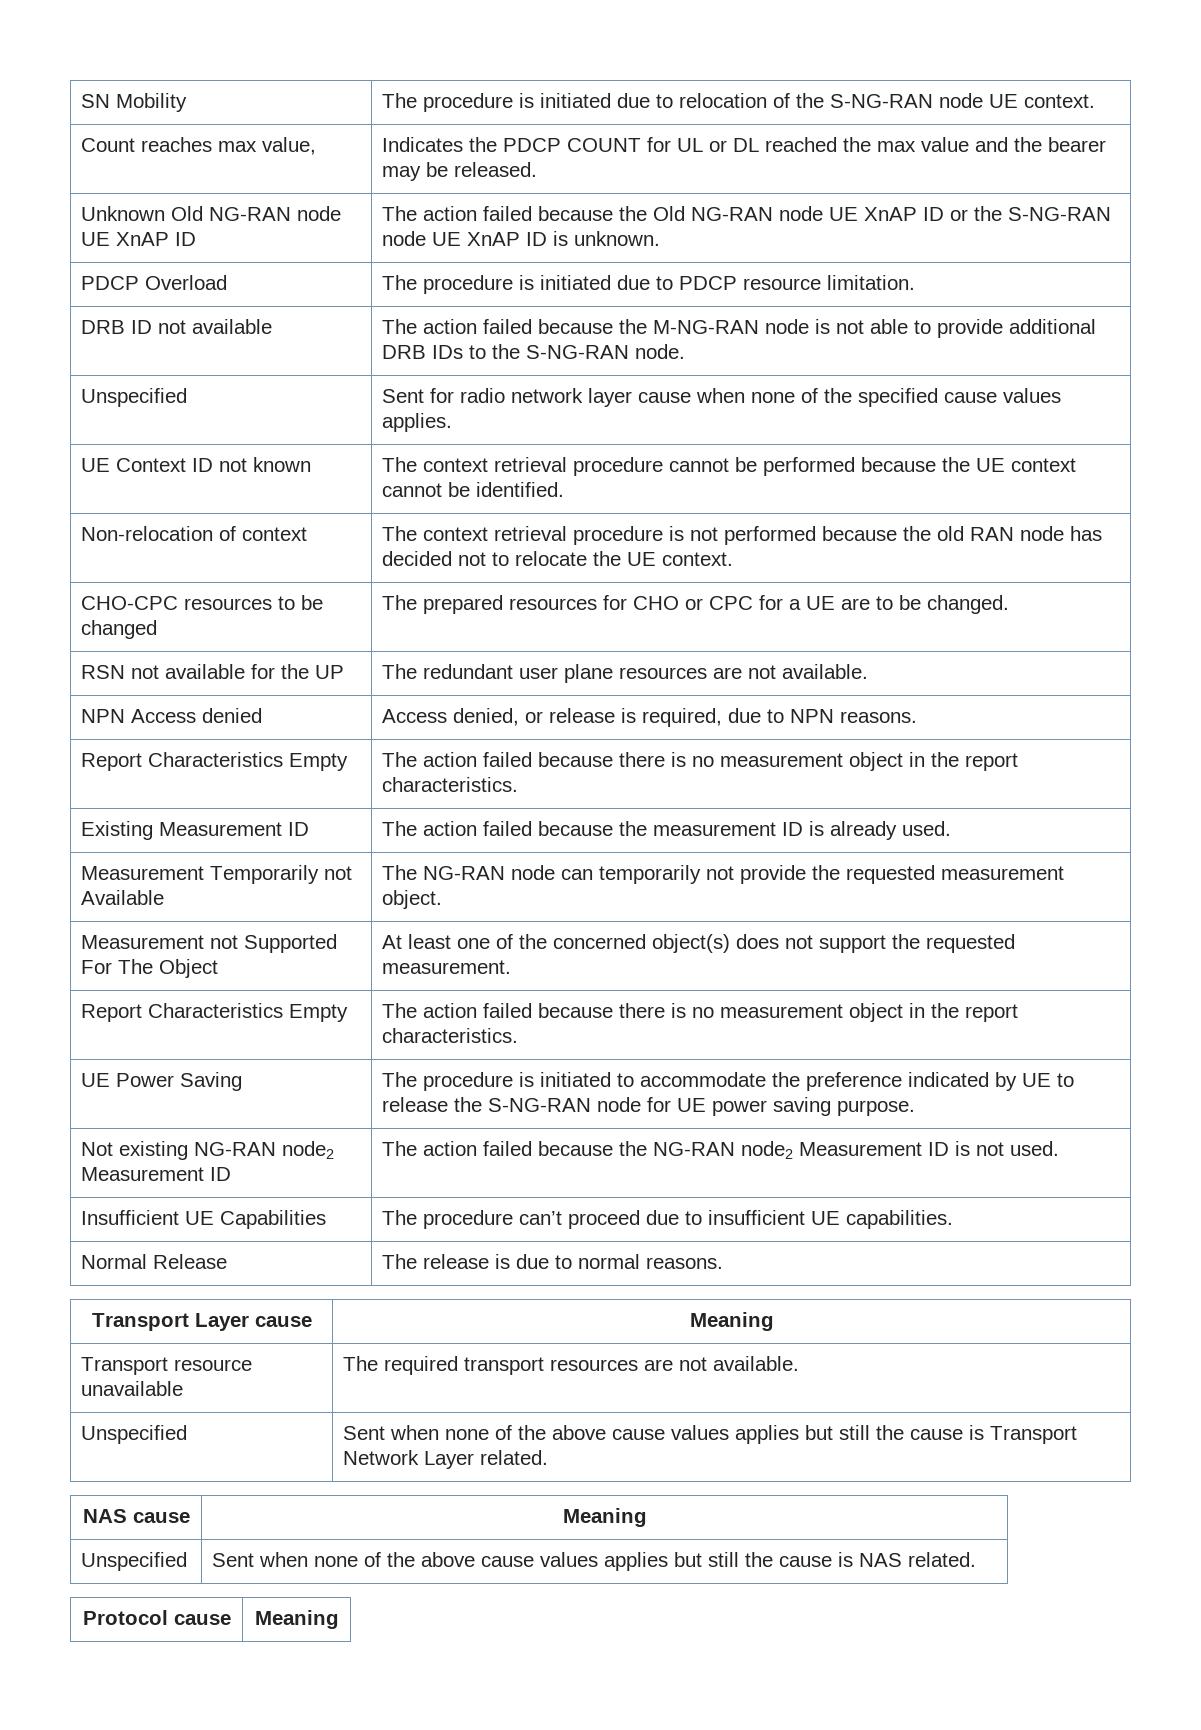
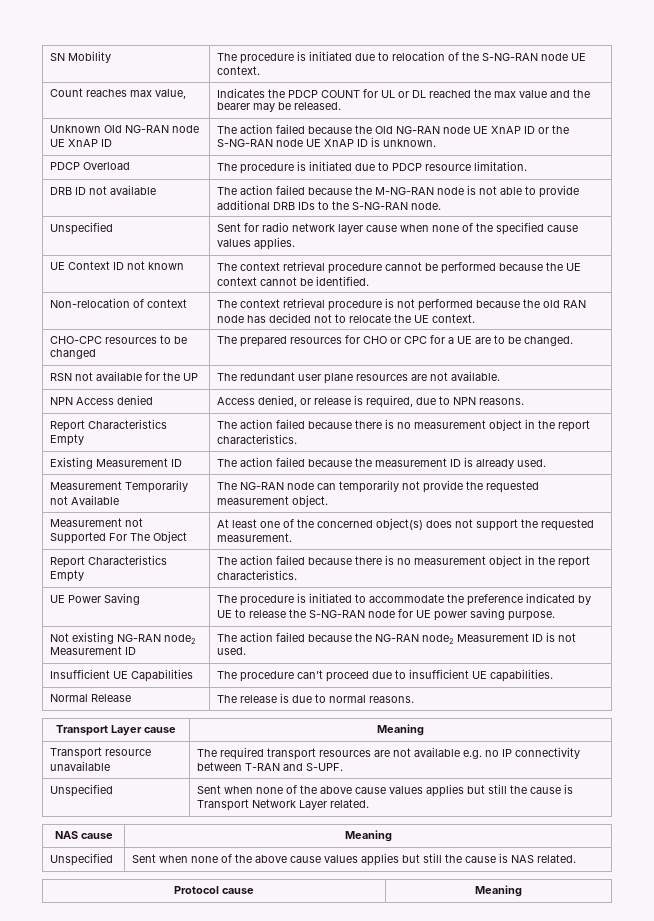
[713,1356,800,1371] available. -> [414,747,581,759] [197,762,344,771] available e.g. no IP connectivity between T-RAN and S-UPF.

